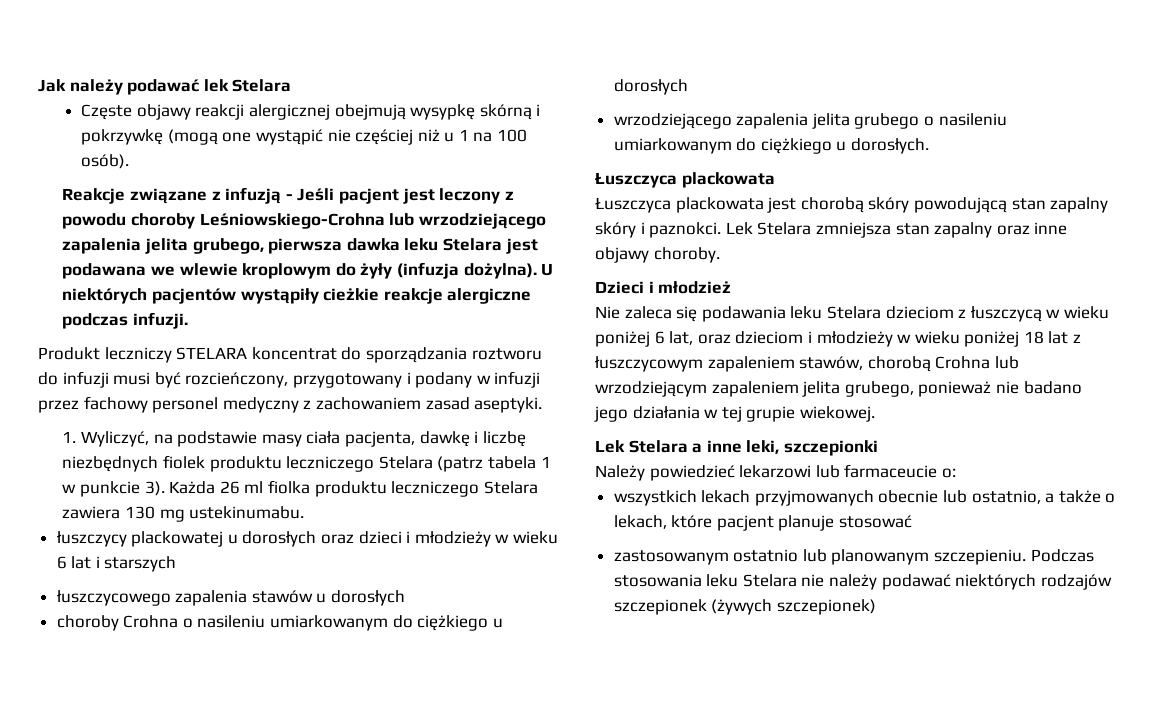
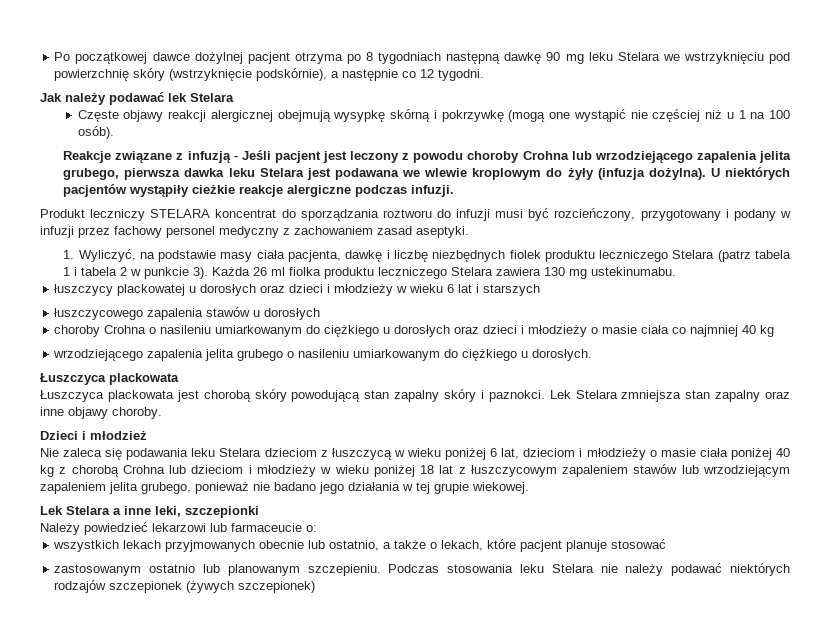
(38, 85) none -> [54,52,791,64] [54,68,485,81] Po początkowej dawce dożylnej pacjent otrzyma po 8 tygodniach następną dawkę 90 mg leku Stelara we wstrzyknięciu pod powierzchnię skóry (wstrzyknięcie podskórnie), a następnie co 12 tygodni. //
[199,213,385,229] Leśniowskiego-Crohna -> [522,151,569,160] Crohna
(551, 462) none -> [74,267,128,276] i tabela 2
(688, 87) none -> [454,325,775,337] oraz dzieci i młodzieży o masie ciała co najmniej 40 kg
[697,334,731,344] oraz -> [523,448,790,460] [40,465,187,477] dzieciom i młodzieży o masie ciała poniżej 40 kg z chorobą Crohna lub
[799,356,991,372] stawów, chorobą Crohna -> [633,464,678,474] stawów

